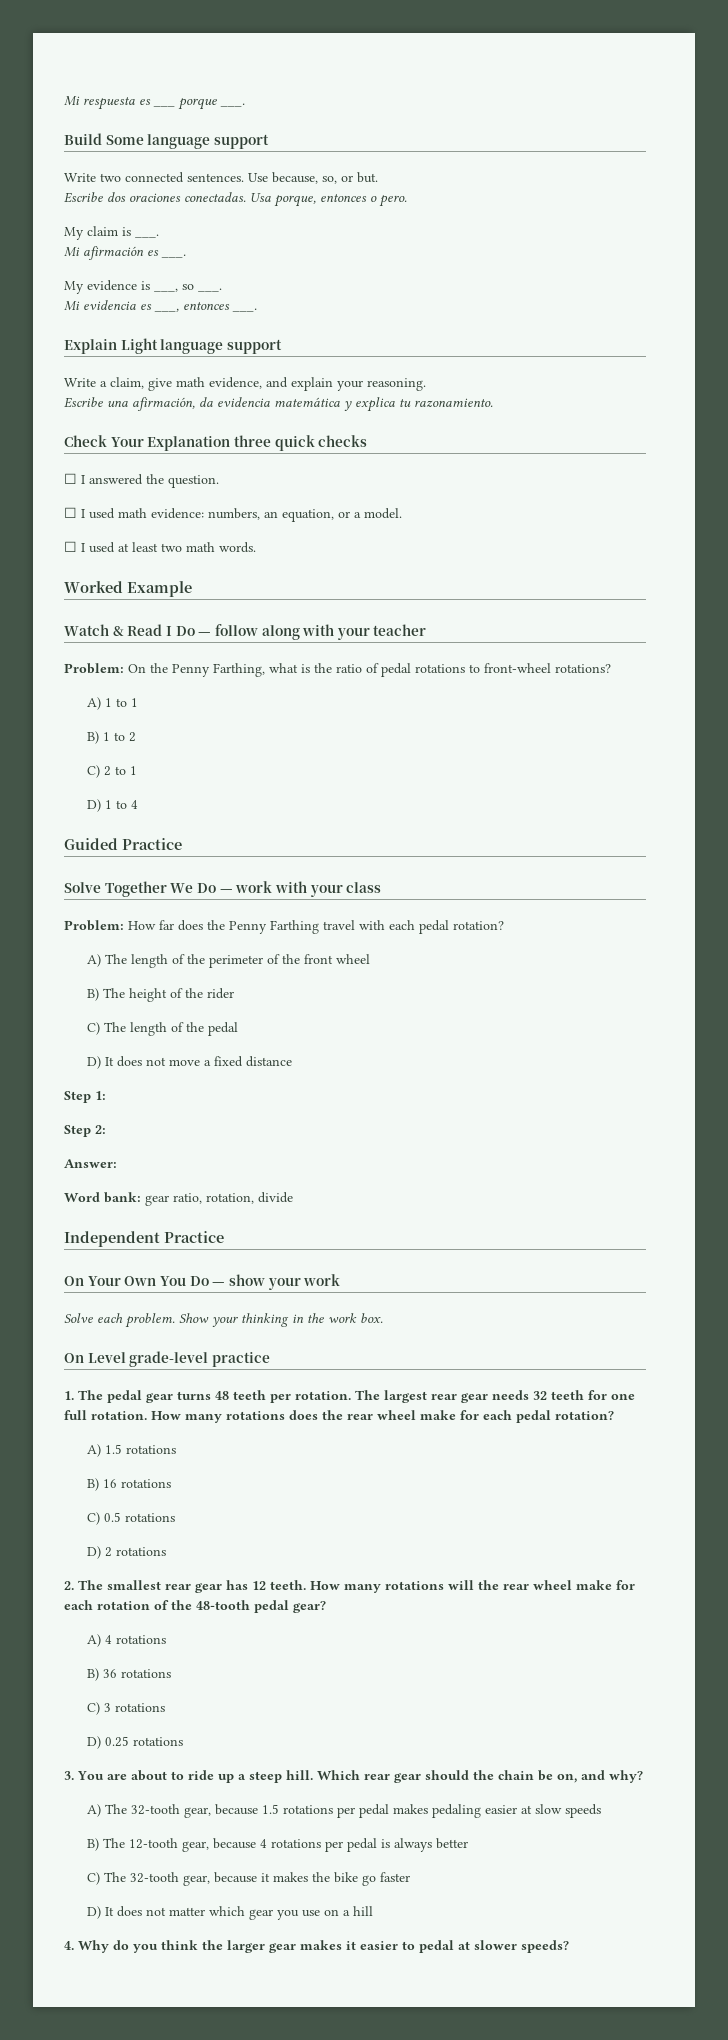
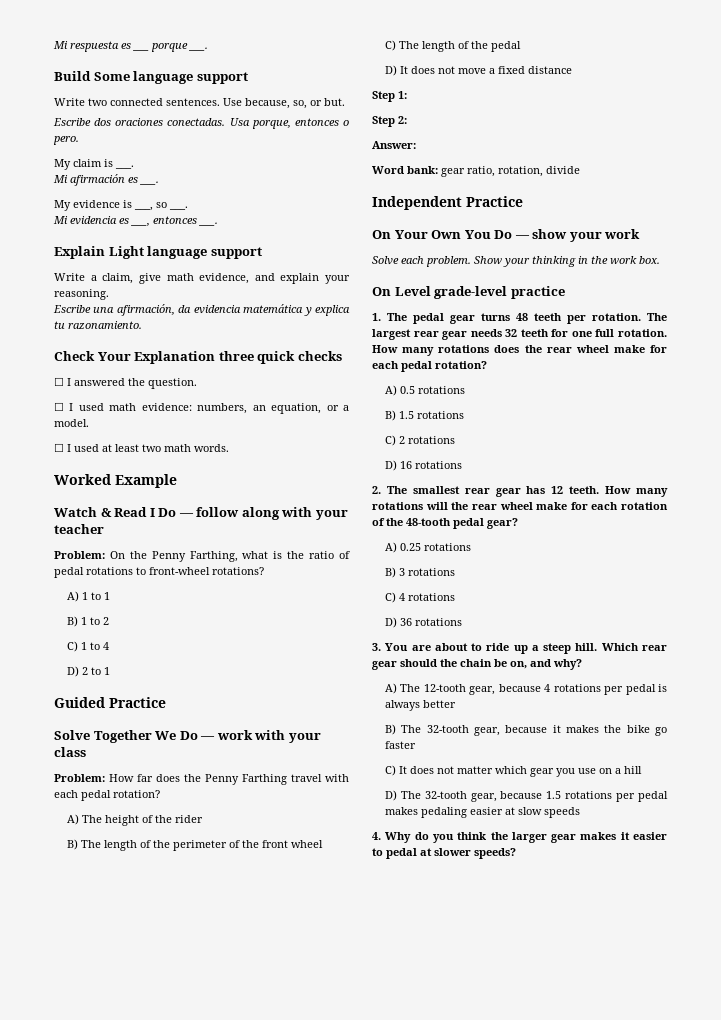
(100, 771) none -> [80,642,109,650] [66,666,79,677] 1 to 4 // D)
[86,799,138,812] // D) 1 to 4 -> (110, 671) none
(127, 959) none -> [104,815,203,826] [66,839,101,850] height of the rider // B) The
[86,988,234,1002] // B) The height of the rider -> (323, 844) none
[104,1444,176,1454] [86,1478,171,1491] [86,1512,175,1525] [86,1546,112,1559] 1.5 rotations // B) 16 rotations // C) 0.5 rotations // D) 2 -> [399,386,465,394] [384,410,464,421] [384,435,455,446] [384,460,412,471] 0.5 rotations // B) 1.5 rotations // C) 2 rotations // D) 16
(101, 1640) none -> [399,543,471,551] [384,567,455,578] [384,592,396,603] 0.25 rotations // B) 3 rotations // C)
[86,1668,99,1681] B) -> [384,617,397,628] D)
[86,1702,165,1715] [86,1736,183,1749] // C) 3 rotations // D) 0.25 rotations -> (462, 622) none
(127, 1809) none -> [423,684,667,695] [384,700,456,711] [384,724,667,736] [384,741,416,749] [384,765,642,777] [384,790,421,801] 12-tooth gear, because 4 rotations per pedal is always better // B) The 32-tooth gear, because it makes the bike go faster // C) It does not matter which gear you use on a hill // D) The
[86,1838,468,1852] [86,1872,410,1886] [86,1906,373,1920] // B) The 12-tooth gear, because 4 rotations per pedal is always better // C) The 32-tooth gear, because it makes the bike go faster // D) It does not matter which gear you use on a hill -> (580, 812) none

